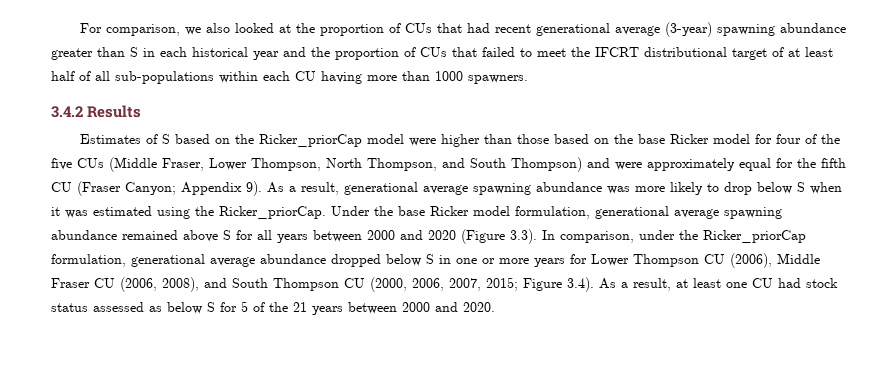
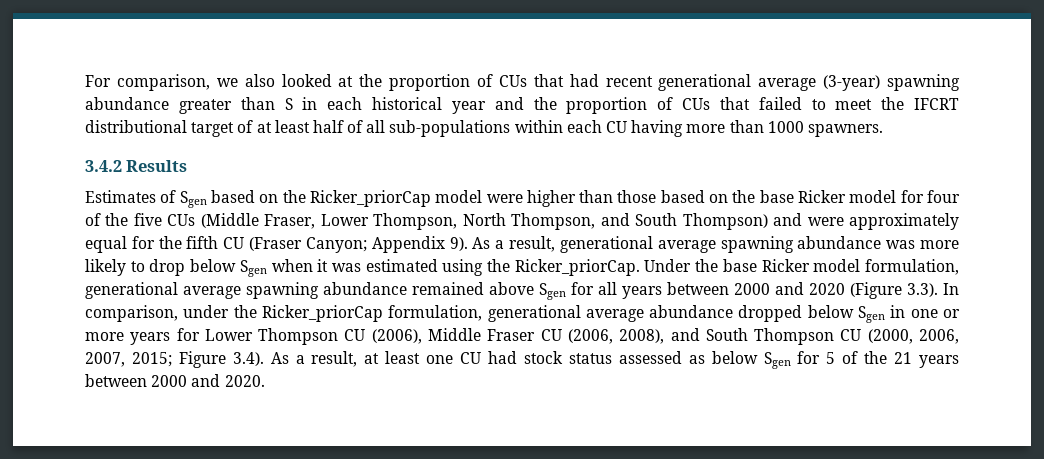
[161,134,170,144] S -> [179,191,207,208] Sgen
[797,182,805,192] S -> [239,260,267,277] Sgen
[223,230,231,240] S -> [539,283,566,300] Sgen
[426,254,434,264] S -> [858,306,886,323] Sgen
[207,302,215,312] S -> [763,352,791,369] Sgen

